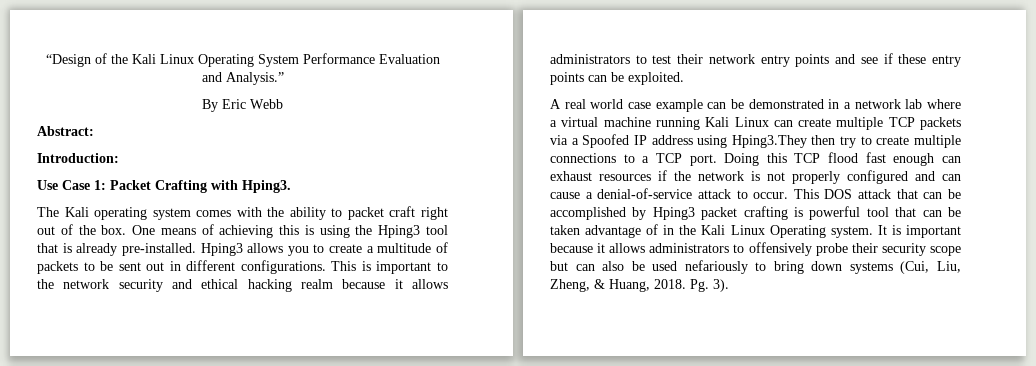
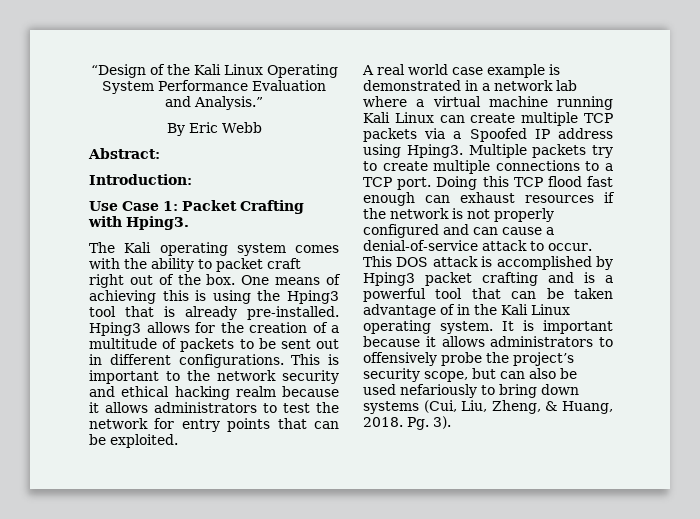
[287,244,363,256] you to create -> [195,322,328,333] for the creation of
[677,53,962,67] [550,72,584,85] their network entry points and see if these entry points -> [316,402,339,413] [89,418,307,432] the network for entry points that
[707,99,744,109] can be -> [549,64,560,75] is
[731,135,836,148] Hping3.They then -> [406,144,587,158] Hping3. Multiple packets
[896,189,961,199] that can be -> [481,256,493,267] is
[794,207,803,217] is -> [548,272,613,283] and is a
[769,225,826,238] Operating -> [363,320,431,334] operating
[851,243,961,256] their security scope -> [486,352,574,366] [363,368,468,382] the project’s security scope,

